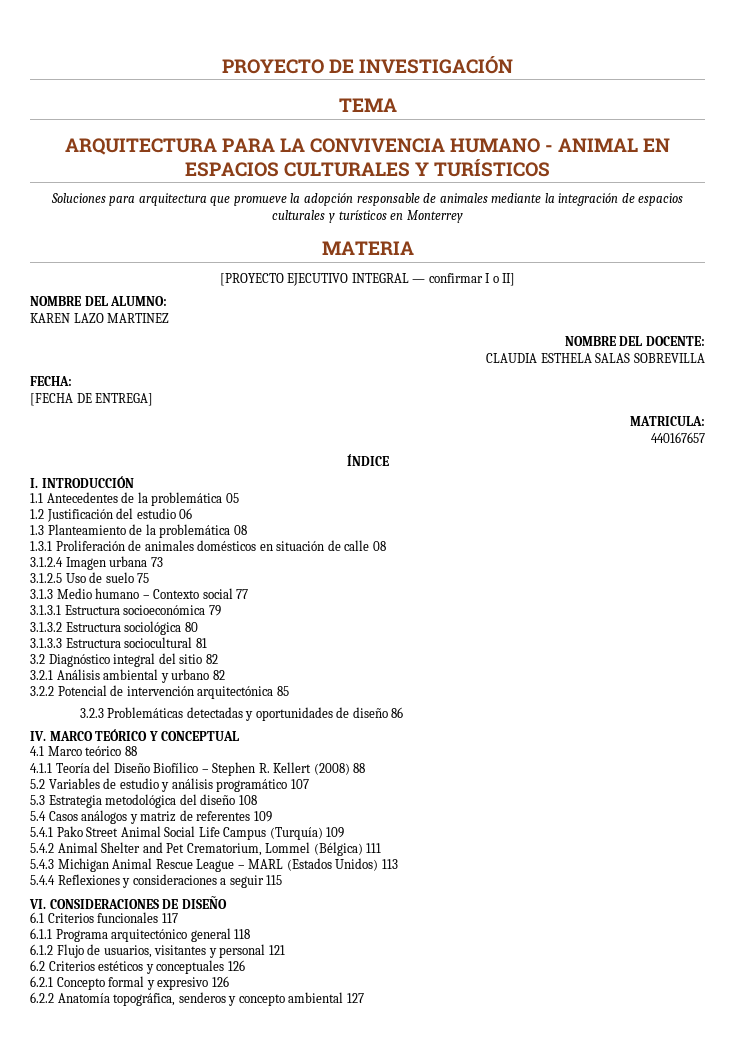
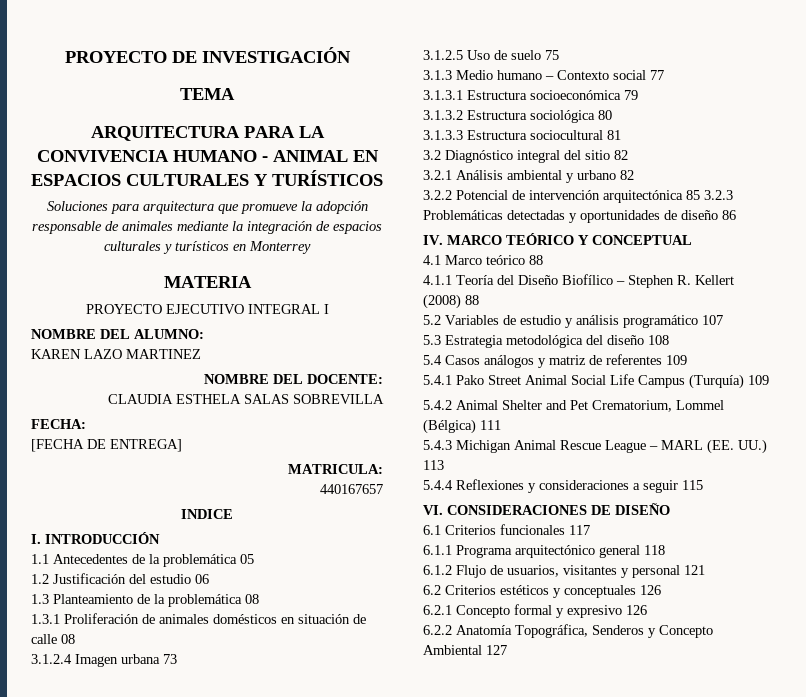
[219,273,284,286] [PROYECTO -> [85,304,162,314] PROYECTO
[412,273,483,283] — confirmar -> (320, 309) none
[492,273,516,286] o II] -> (329, 309) none
[346,454,389,466] ÍNDICE -> [181,509,233,519] INDICE
(289, 691) // -> (700, 195) none
[286,858,379,871] (Estados Unidos) -> [707,439,767,454] (EE. UU.)
[113,992,344,1006] topográfica, senderos y concepto ambiental -> [515,624,713,638] [423,645,482,655] Topográfica, Senderos y Concepto Ambiental

